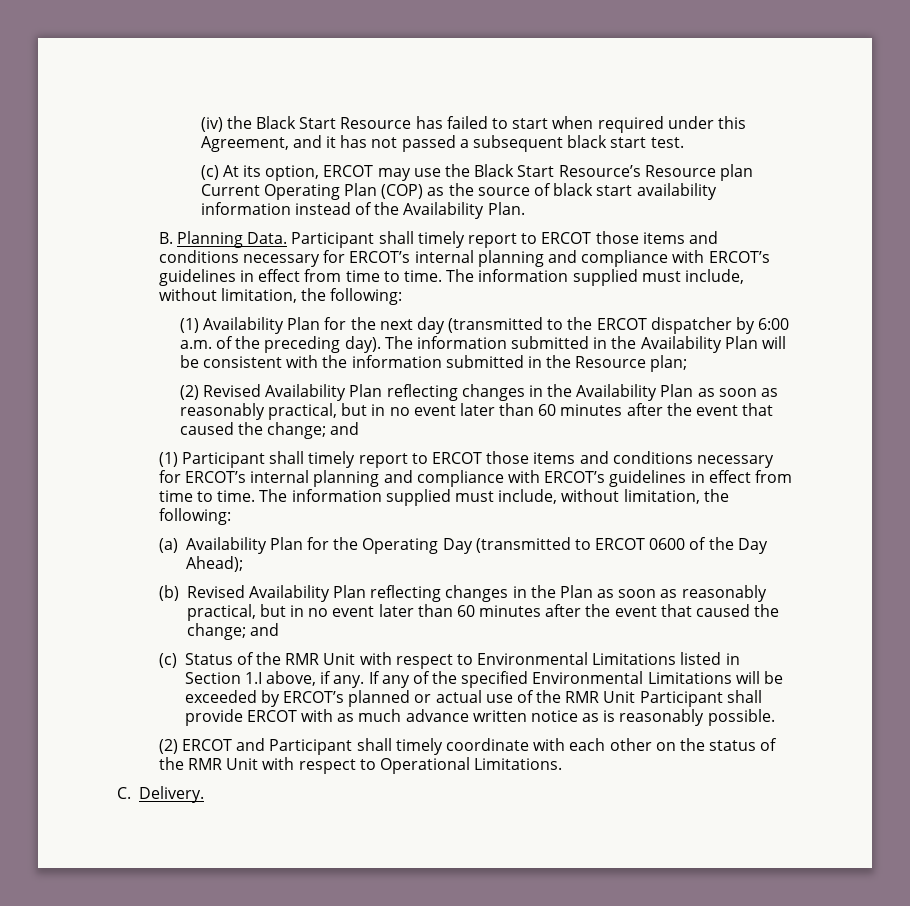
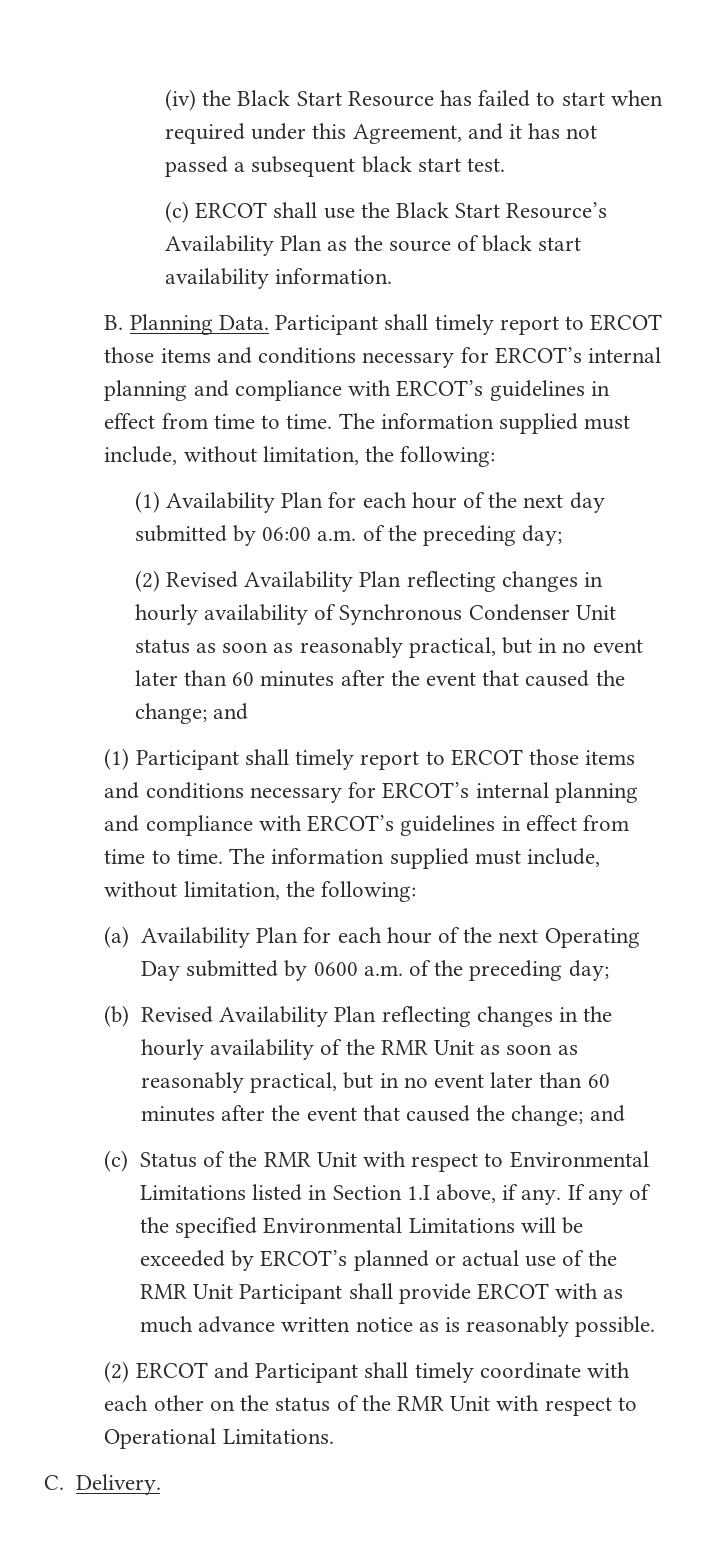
[222,165,411,181] At its option, ERCOT may -> [195,202,318,219] ERCOT shall
[644,164,753,181] [200,183,424,200] Resource plan Current Operating Plan (COP) -> [164,235,323,256] Availability Plan
[200,202,525,219] information instead of the Availability Plan. -> [275,268,393,284] information.
[350,317,790,334] [179,336,787,353] [179,355,688,372] the next day (transmitted to the ERCOT dispatcher by 6:00 a.m. of the preceding day). The information submitted in the Availability Plan will be consistent with the information submitted in the Resource plan; -> [362,492,605,513] [134,525,563,546] each hour of the next day submitted by 06:00 a.m. of the preceding day;
[547,384,694,401] the Availability Plan -> [134,604,616,625] [134,639,190,654] hourly availability of Synchronous Condenser Unit status
[333,537,768,554] [185,556,243,572] the Operating Day (transmitted to ERCOT 0600 of the Day Ahead); -> [337,927,640,948] [140,960,609,981] each hour of the next Operating Day submitted by 0600 a.m. of the preceding day;
[559,585,593,598] Plan -> [140,1039,475,1060] hourly availability of the RMR Unit

